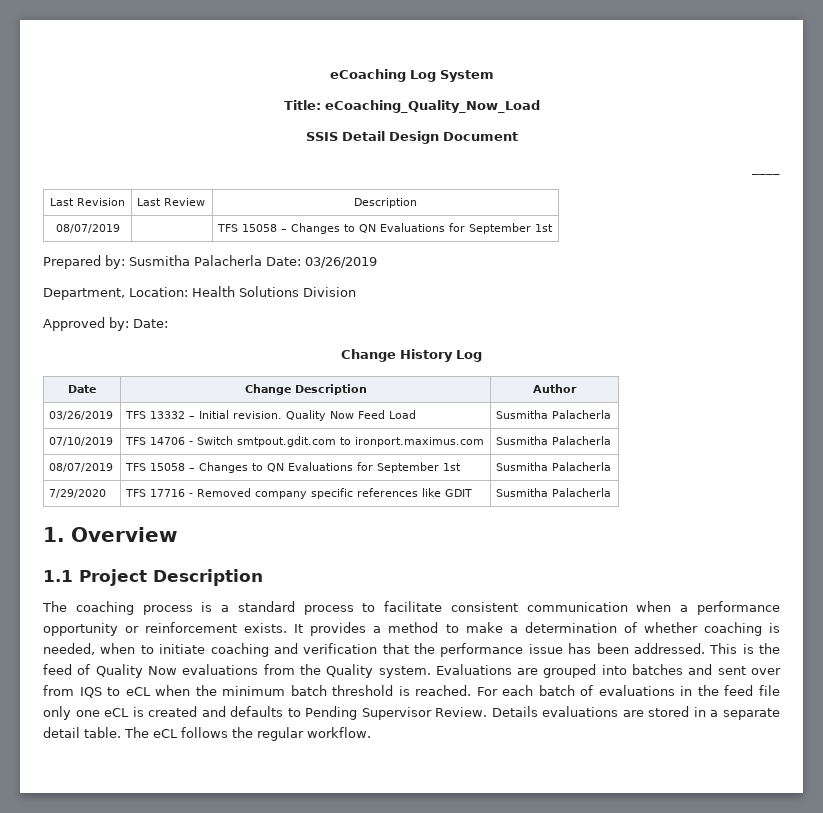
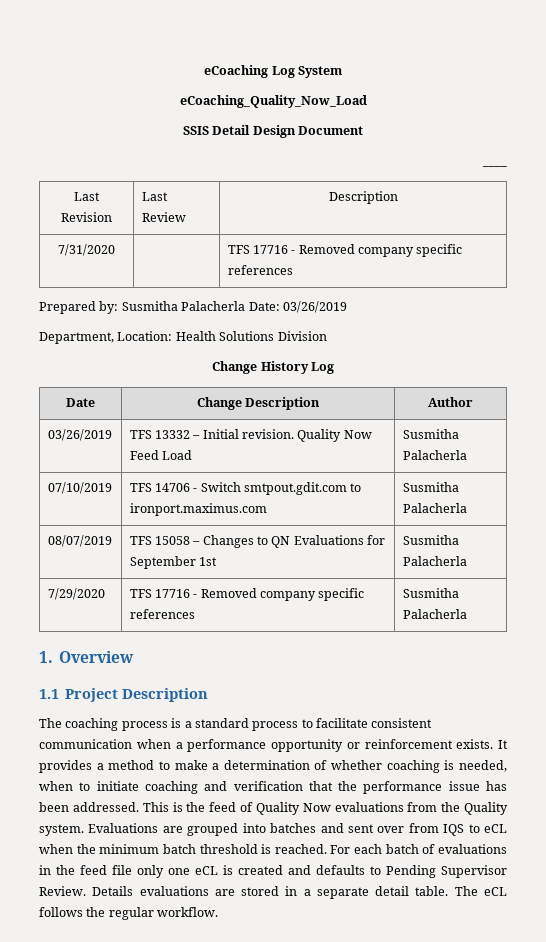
[283,100,321,110] Title: -> (342, 72) none
[55,224,120,233] [217,223,554,234] 08/07/2019 | | TFS 15058 – Changes to QN Evaluations for September 1st -> [58,244,115,256] [227,244,463,257] [227,265,293,275] 7/31/2020 | | TFS 17716 - Removed company specific references
[43,317,168,331] // Approved by: Date: -> (327, 336) none
[422,488,473,497] like GDIT -> (195, 614) none

